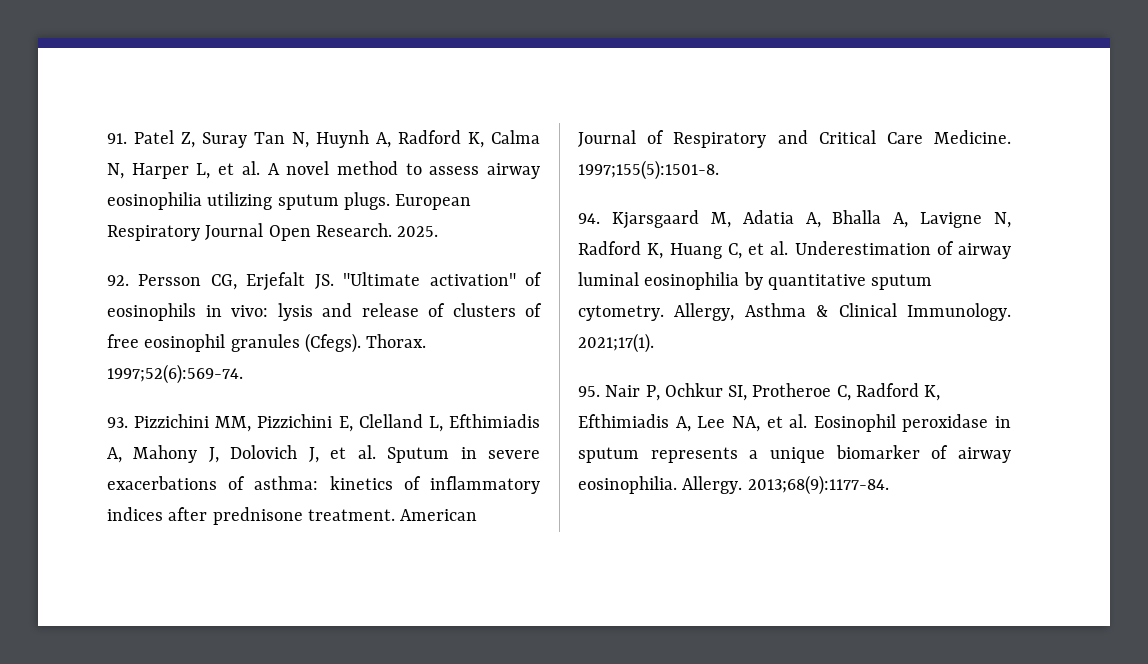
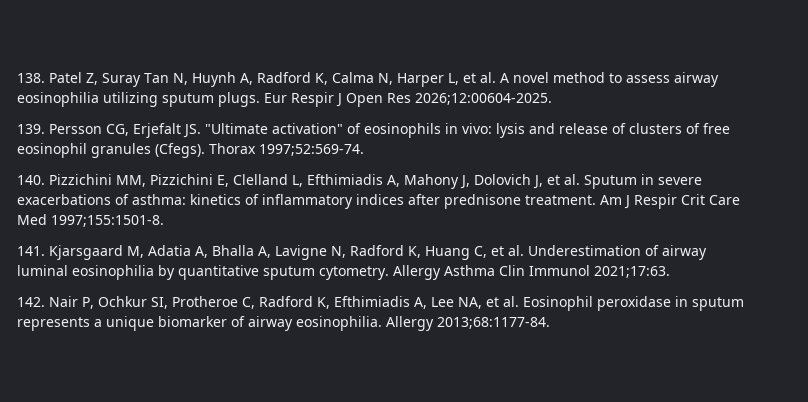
[107,133,127,144] 91. -> [17,73,45,83] 138.
[395,194,472,210] [107,223,439,241] [107,275,129,286] European Respiratory Journal Open Research. 2025. // 92. -> [264,92,552,107] [17,124,45,134] Eur Respir J Open Res 2026;12:00604-2025. // 139.
[366,334,427,348] [107,364,243,384] [107,417,128,428] Thorax. 1997;52(6):569-74. // 93. -> [209,143,364,156] [17,175,45,185] Thorax 1997;52:569-74. // 140.
[400,509,478,521] [578,130,1011,148] [578,160,719,180] [578,213,600,224] American Journal of Respiratory and Critical Care Medicine. 1997;155(5):1501-8. // 94. -> [600,194,740,209] [17,214,164,227] [17,246,45,256] Am J Respir Crit Care Med 1997;155:1501-8. // 141.
[674,303,1011,321] [578,333,654,353] [578,386,600,397] Allergy, Asthma & Clinical Immunology. 2021;17(1). // 95. -> [393,265,670,280] [17,297,45,307] Allergy Asthma Clin Immunol 2021;17:63. // 142.
[682,475,889,495] Allergy. 2013;68(9):1177-84. -> [386,316,550,331] Allergy 2013;68:1177-84.

